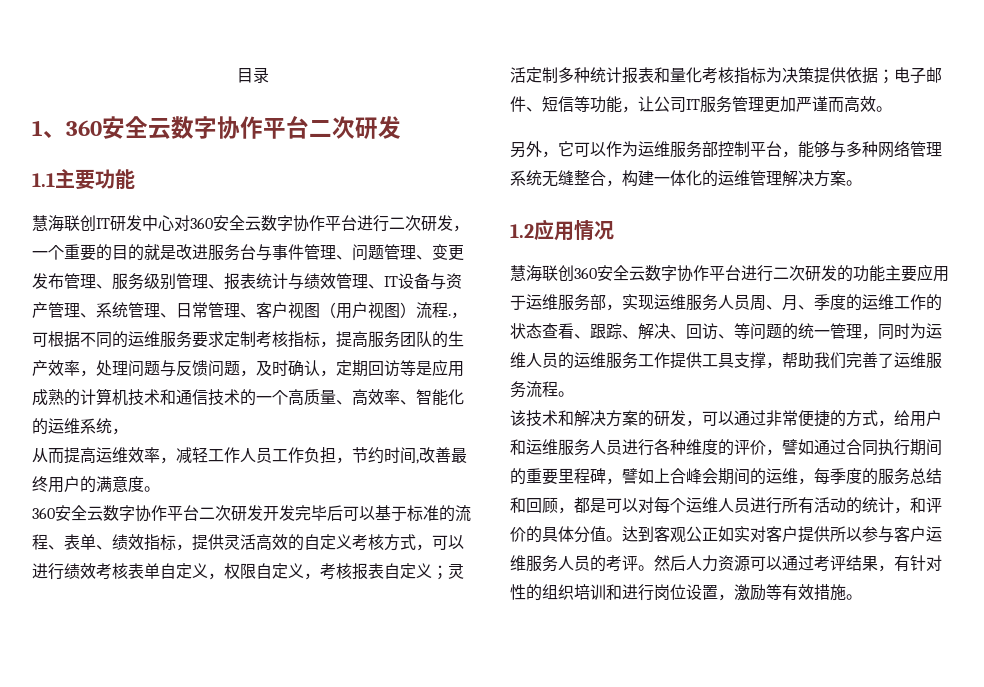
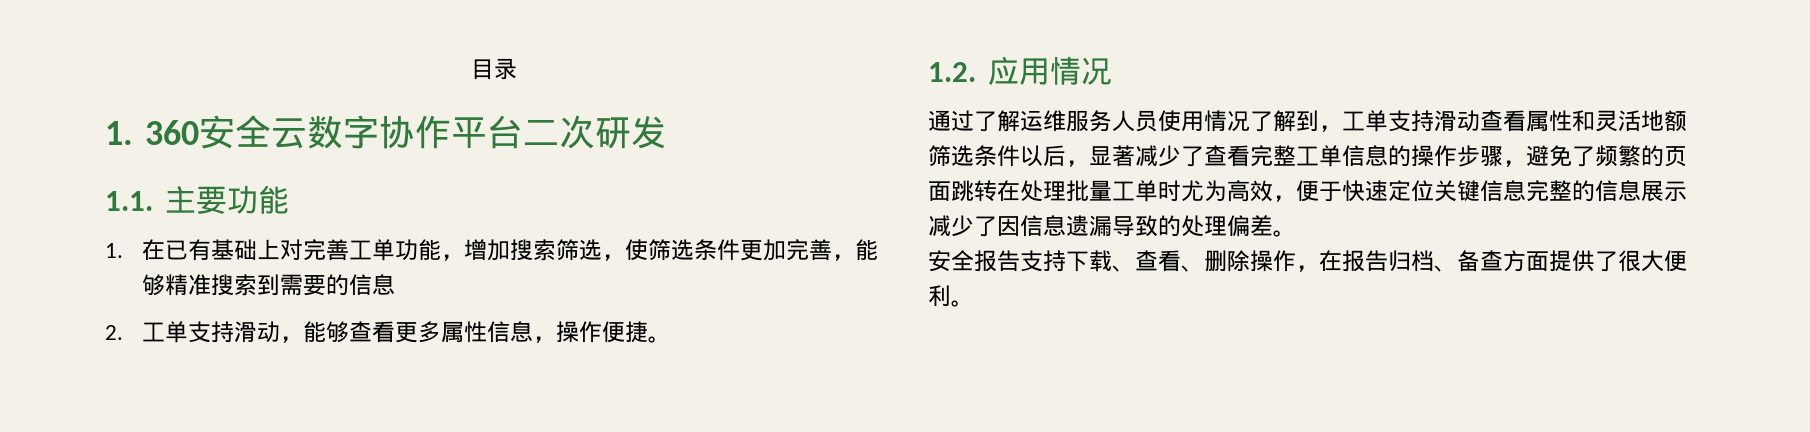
[32,120,66,138] 1、 -> [105,121,133,145] 1.
[32,173,55,187] 1.1 -> [105,191,153,211] 1.1.
[32,215,469,232] [32,244,464,261] [32,273,462,290] [32,302,467,319] [32,331,464,348] [32,359,464,377] [32,388,464,406] [32,418,128,435] [32,447,467,464] [32,476,160,493] [32,505,471,522] [32,534,464,551] [32,563,464,580] [510,67,942,84] [510,96,892,113] [510,140,942,158] [510,170,862,187] [510,224,534,238] 慧海联创IT研发中心对360安全云数字协作平台进行二次研发，一个重要的目的就是改进服务台与事件管理、问题管理、变更发布管理、服务级别管理、报表统计与绩效管理、IT设备与资产管理、系统管理、日常管理、客户视图（用户视图）流程.，可根据不同的运维服务要求定制考核指标，提高服务团队的生产效率，处理问题与反馈问题，及时确认，定期回访等是应用成熟的计算机技术和通信技术的一个高质量、高效率、智能化的运维系统， // 从而提高运维效率，减轻工作人员工作负担，节约时间,改善最终用户的满意度。 // 360安全云数字协作平台二次研发开发完毕后可以基于标准的流程、表单、绩效指标，提供灵活高效的自定义考核方式，可以进行绩效考核表单自定义，权限自定义，考核报表自定义；灵活定制多种统计报表和量化考核指标为决策提供依据；电子邮件、短信等功能，让公司IT服务管理更加严谨而高效。 // 另外，它可以作为运维服务部控制平台，能够与多种网络管理系统无缝整合，构建一体化的运维管理解决方案。 // 1.2 -> [105,239,879,261] [142,274,396,296] [105,321,672,343] [928,62,976,82] 1.在已有基础上对完善工单功能，增加搜索筛选，使筛选条件更加完善，能够精准搜索到需要的信息 // 2.工单支持滑动，能够查看更多属性信息，操作便捷。 // 1.2.
[510,264,949,282] [510,294,942,311] [510,323,942,340] [510,352,942,369] [510,381,574,398] [510,410,942,427] [510,439,942,456] [510,468,942,485] [510,497,942,514] [510,526,942,543] [510,555,942,572] [510,584,846,601] 慧海联创360安全云数字协作平台进行二次研发的功能主要应用于运维服务部，实现运维服务人员周、月、季度的运维工作的状态查看、跟踪、解决、回访、等问题的统一管理，同时为运维人员的运维服务工作提供工具支撑，帮助我们完善了运维服务流程。 // 该技术和解决方案的研发，可以通过非常便捷的方式，给用户和运维服务人员进行各种维度的评价，譬如通过合同执行期间的重要里程碑，譬如上合峰会期间的运维，每季度的服务总结和回顾，都是可以对每个运维人员进行所有活动的统计，和评价的具体分值。达到客观公正如实对客户提供所以参与客户运维服务人员的考评。然后人力资源可以通过考评结果，有针对性的组织培训和进行岗位设置，激励等有效措施 -> [928,110,1687,132] [928,145,1687,167] [928,180,1687,202] [928,215,1296,237] [928,250,1687,272] [928,285,951,307] 通过了解运维服务人员使用情况了解到，工单支持滑动查看属性和灵活地额筛选条件以后，显著减少了查看完整工单信息的操作步骤，避免了频繁的页面跳转在处理批量工单时尤为高效，便于快速定位关键信息完整的信息展示减少了因信息遗漏导致的处理偏差。 // 安全报告支持下载、查看、删除操作，在报告归档、备查方面提供了很大便利

